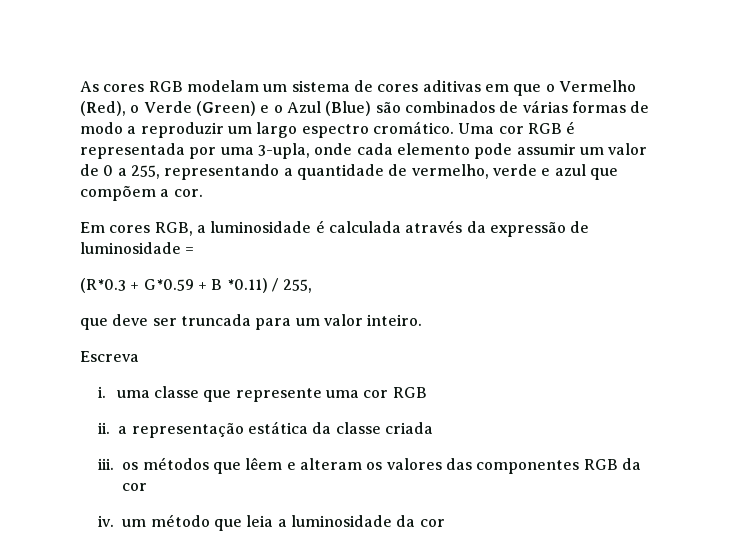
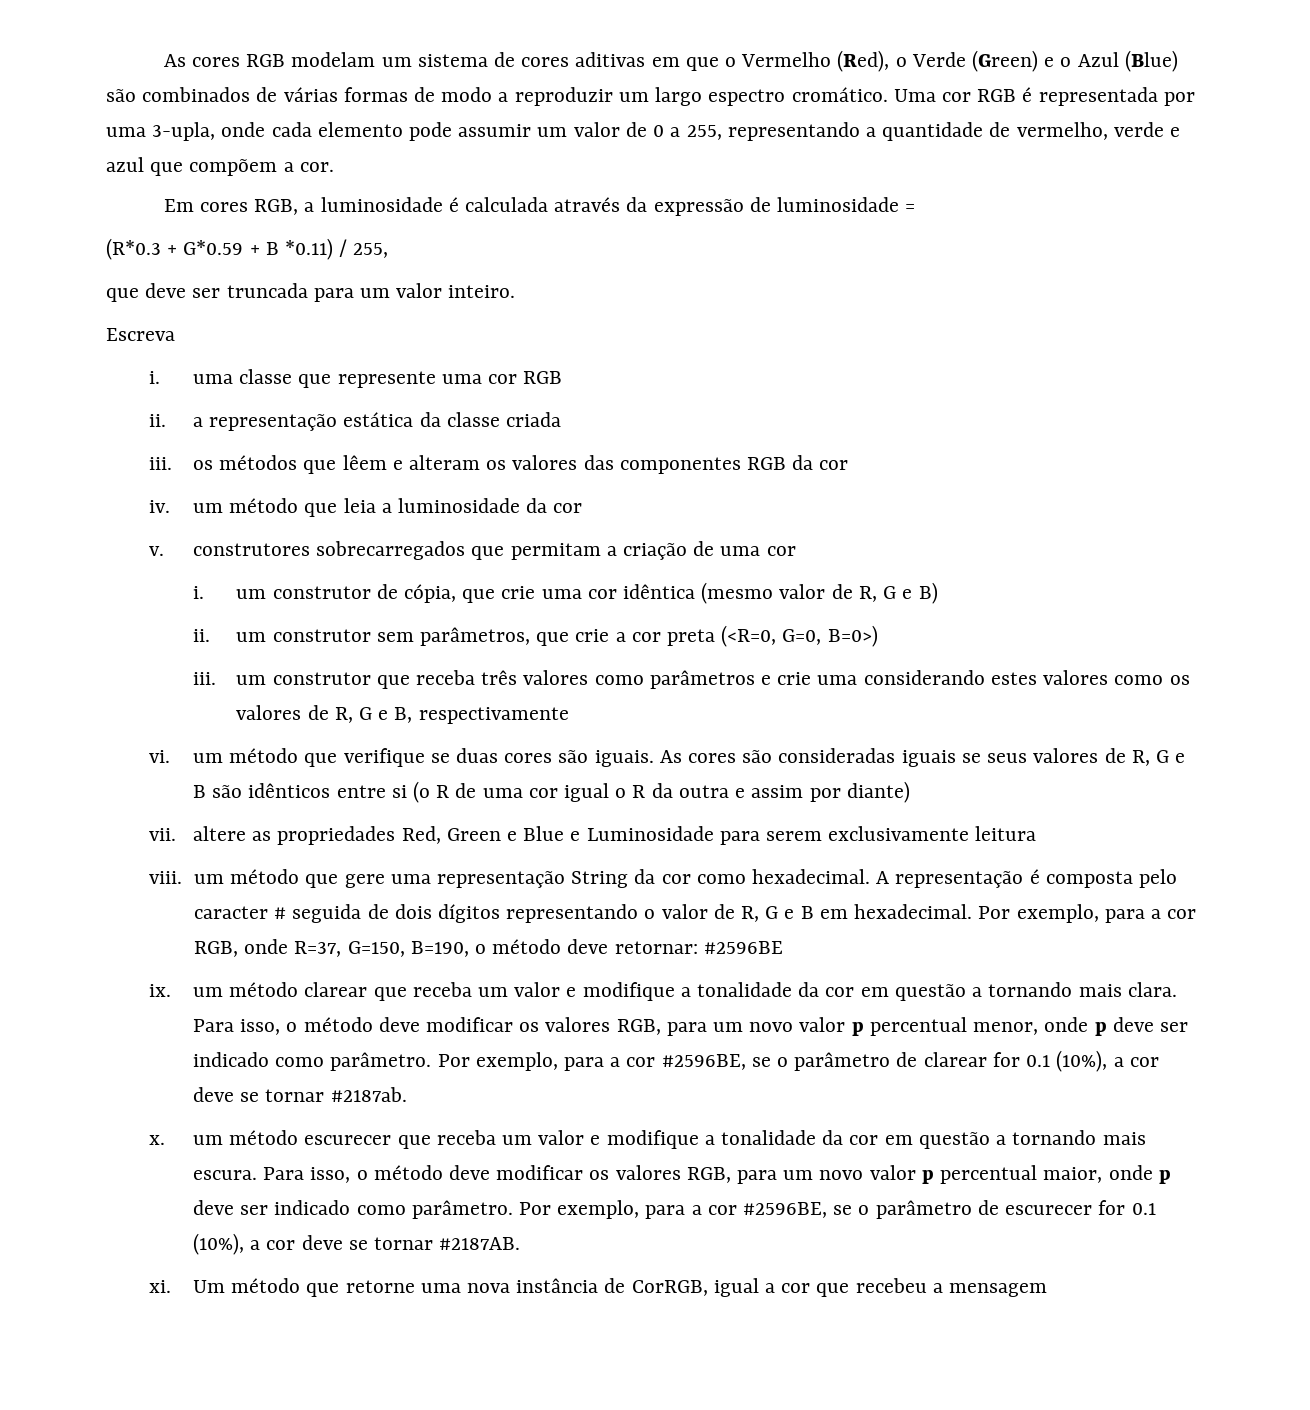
(445, 523) none -> [149,541,796,560] [192,582,938,604] [192,625,878,647] [192,670,1190,689] [236,705,569,724] [149,748,1186,767] [192,781,910,803] [149,826,1037,845] [149,869,1178,888] [193,904,1197,923] [193,939,783,957] [149,982,1177,1001] [192,1017,1188,1036] [192,1050,1159,1072] [192,1087,407,1102] [149,1130,1146,1149] [192,1165,1171,1184] [192,1200,1156,1219] [192,1233,521,1255] [149,1278,1048,1297] // v. construtores sobrecarregados que permitam a criação de uma cor // i. um construtor de cópia, que crie uma cor idêntica (mesmo valor de R, G e B) // ii. um construtor sem parâmetros, que crie a cor preta (<R=0, G=0, B=0>) // iii. um construtor que receba três valores como parâmetros e crie uma considerando estes valores como os valores de R, G e B, respectivamente // vi. um método que verifique se duas cores são iguais. As cores são consideradas iguais se seus valores de R, G e B são idênticos entre si (o R de uma cor igual o R da outra e assim por diante) // vii. altere as propriedades Red, Green e Blue e Luminosidade para serem exclusivamente leitura // viii. um método que gere uma representação String da cor como hexadecimal. A representação é composta pelo caracter # seguida de dois dígitos representando o valor de R, G e B em hexadecimal. Por exemplo, para a cor RGB, onde R=37, G=150, B=190, o método deve retornar: #2596BE // ix. um método clarear que receba um valor e modifique a tonalidade da cor em questão a tornando mais clara. Para isso, o método deve modificar os valores RGB, para um novo valor p percentual menor, onde p deve ser indicado como parâmetro. Por exemplo, para a cor #2596BE, se o parâmetro de clarear for 0.1 (10%), a cor deve se tornar #2187ab. // x. um método escurecer que receba um valor e modifique a tonalidade da cor em questão a tornando mais escura. Para isso, o método deve modificar os valores RGB, para um novo valor p percentual maior, onde p deve ser indicado como parâmetro. Por exemplo, para a cor #2596BE, se o parâmetro de escurecer for 0.1 (10%), a cor deve se tornar #2187AB. // xi. Um método que retorne uma nova instância de CorRGB, igual a cor que recebeu a mensagem

